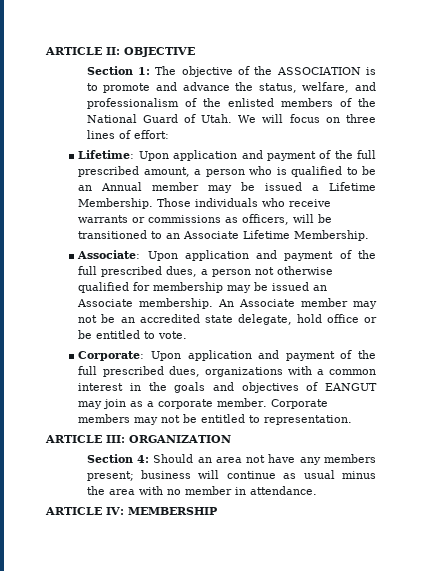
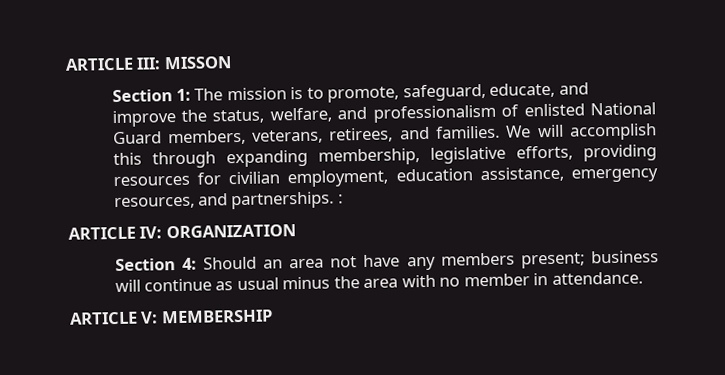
[45,47,195,57] ARTICLE II: OBJECTIVE -> [65,56,232,71] ARTICLE III: MISSON
[181,66,377,77] [86,82,230,93] objective of the ASSOCIATION is to promote and advance -> [226,82,589,103] [111,110,176,128] mission is to promote, safeguard, educate, and improve
[202,98,376,107] [86,114,377,123] [86,130,169,139] [78,150,377,161] [78,166,376,177] [78,182,376,193] [78,198,332,209] [78,214,333,225] [78,230,370,241] [77,250,376,261] [78,266,334,277] [78,282,328,293] [77,298,377,309] [78,314,377,325] [78,330,188,339] [78,350,376,361] [78,366,376,377] [78,382,377,393] [78,398,329,409] [78,414,353,425] [45,435,125,443] the enlisted members of the National Guard of Utah. We will focus on three lines of effort: // Lifetime: Upon application and payment of the full prescribed amount, a person who is qualified to be an Annual member may be issued a Lifetime Membership. Those individuals who receive warrants or commissions as officers, will be transitioned to an Associate Lifetime Membership. // Associate: Upon application and payment of the full prescribed dues, a person not otherwise qualified for membership may be issued an Associate membership. An Associate member may not be an accredited state delegate, hold office or be entitled to vote. // Corporate: Upon application and payment of the full prescribed dues, organizations with a common interest in the goals and objectives of EANGUT may join as a corporate member. Corporate members may not be entitled to representation. // ARTICLE III: -> [523,102,657,117] [112,123,658,146] [112,144,657,169] [112,166,658,188] [113,191,343,210] [68,226,163,240] enlisted National Guard members, veterans, retirees, and families. We will accomplish this through expanding membership, legislative efforts, providing resources for civilian employment, education assistance, emergency resources, and partnerships. : // ARTICLE IV:
[106,507,124,515] IV: -> [140,311,159,324] V:

